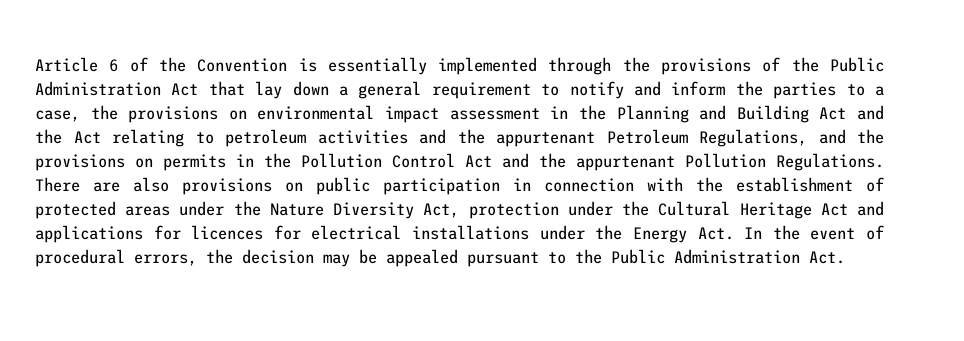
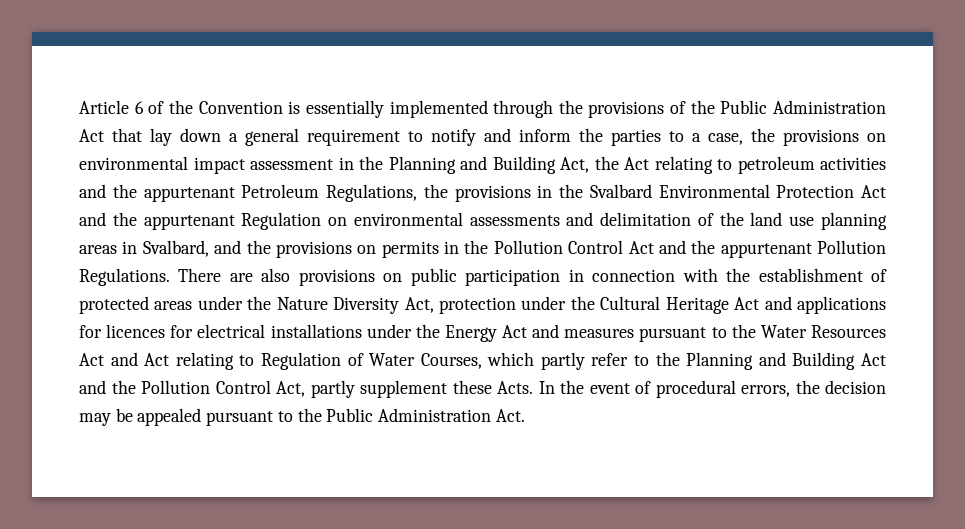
[819,105,885,120] Act and -> [560,157,589,173] Act,
(807, 138) none -> [423,184,886,202] [79,212,887,230] [79,240,209,257] the provisions in the Svalbard Environmental Protection Act and the appurtenant Regulation on environmental assessments and delimitation of the land use planning areas in Svalbard,
[697,227,734,240] Act. -> [502,324,886,342] [79,352,887,370] [79,380,533,398] Act and measures pursuant to the Water Resources Act and Act relating to Regulation of Water Courses, which partly refer to the Planning and Building Act and the Pollution Control Act, partly supplement these Acts.

